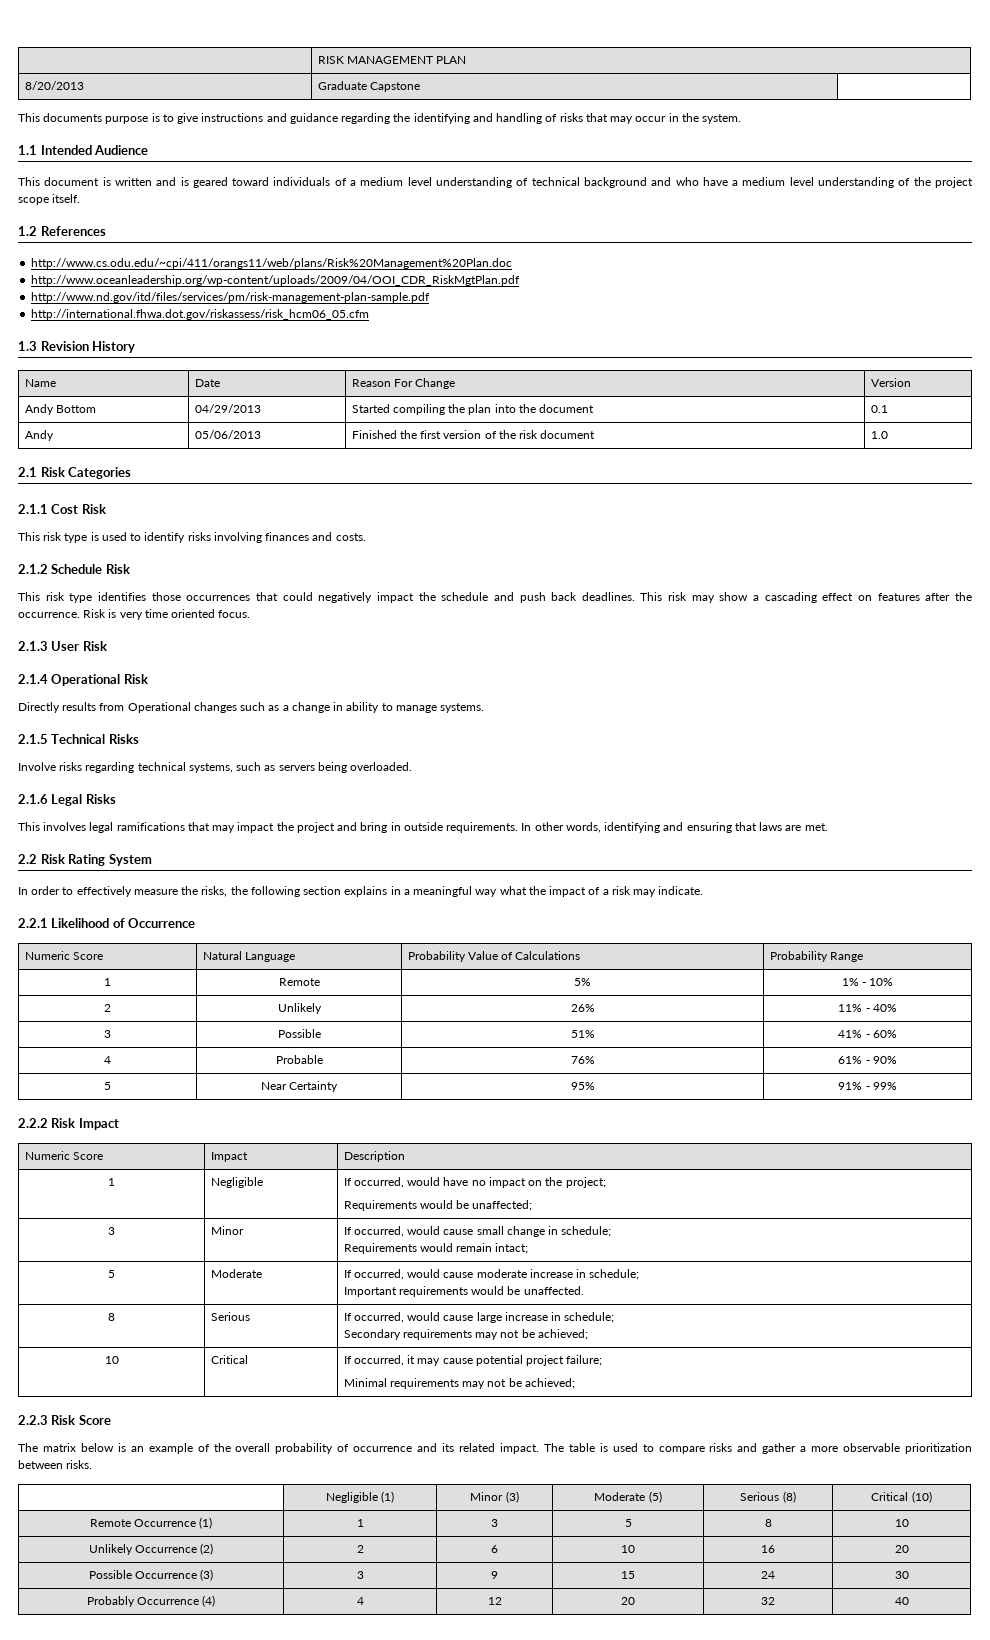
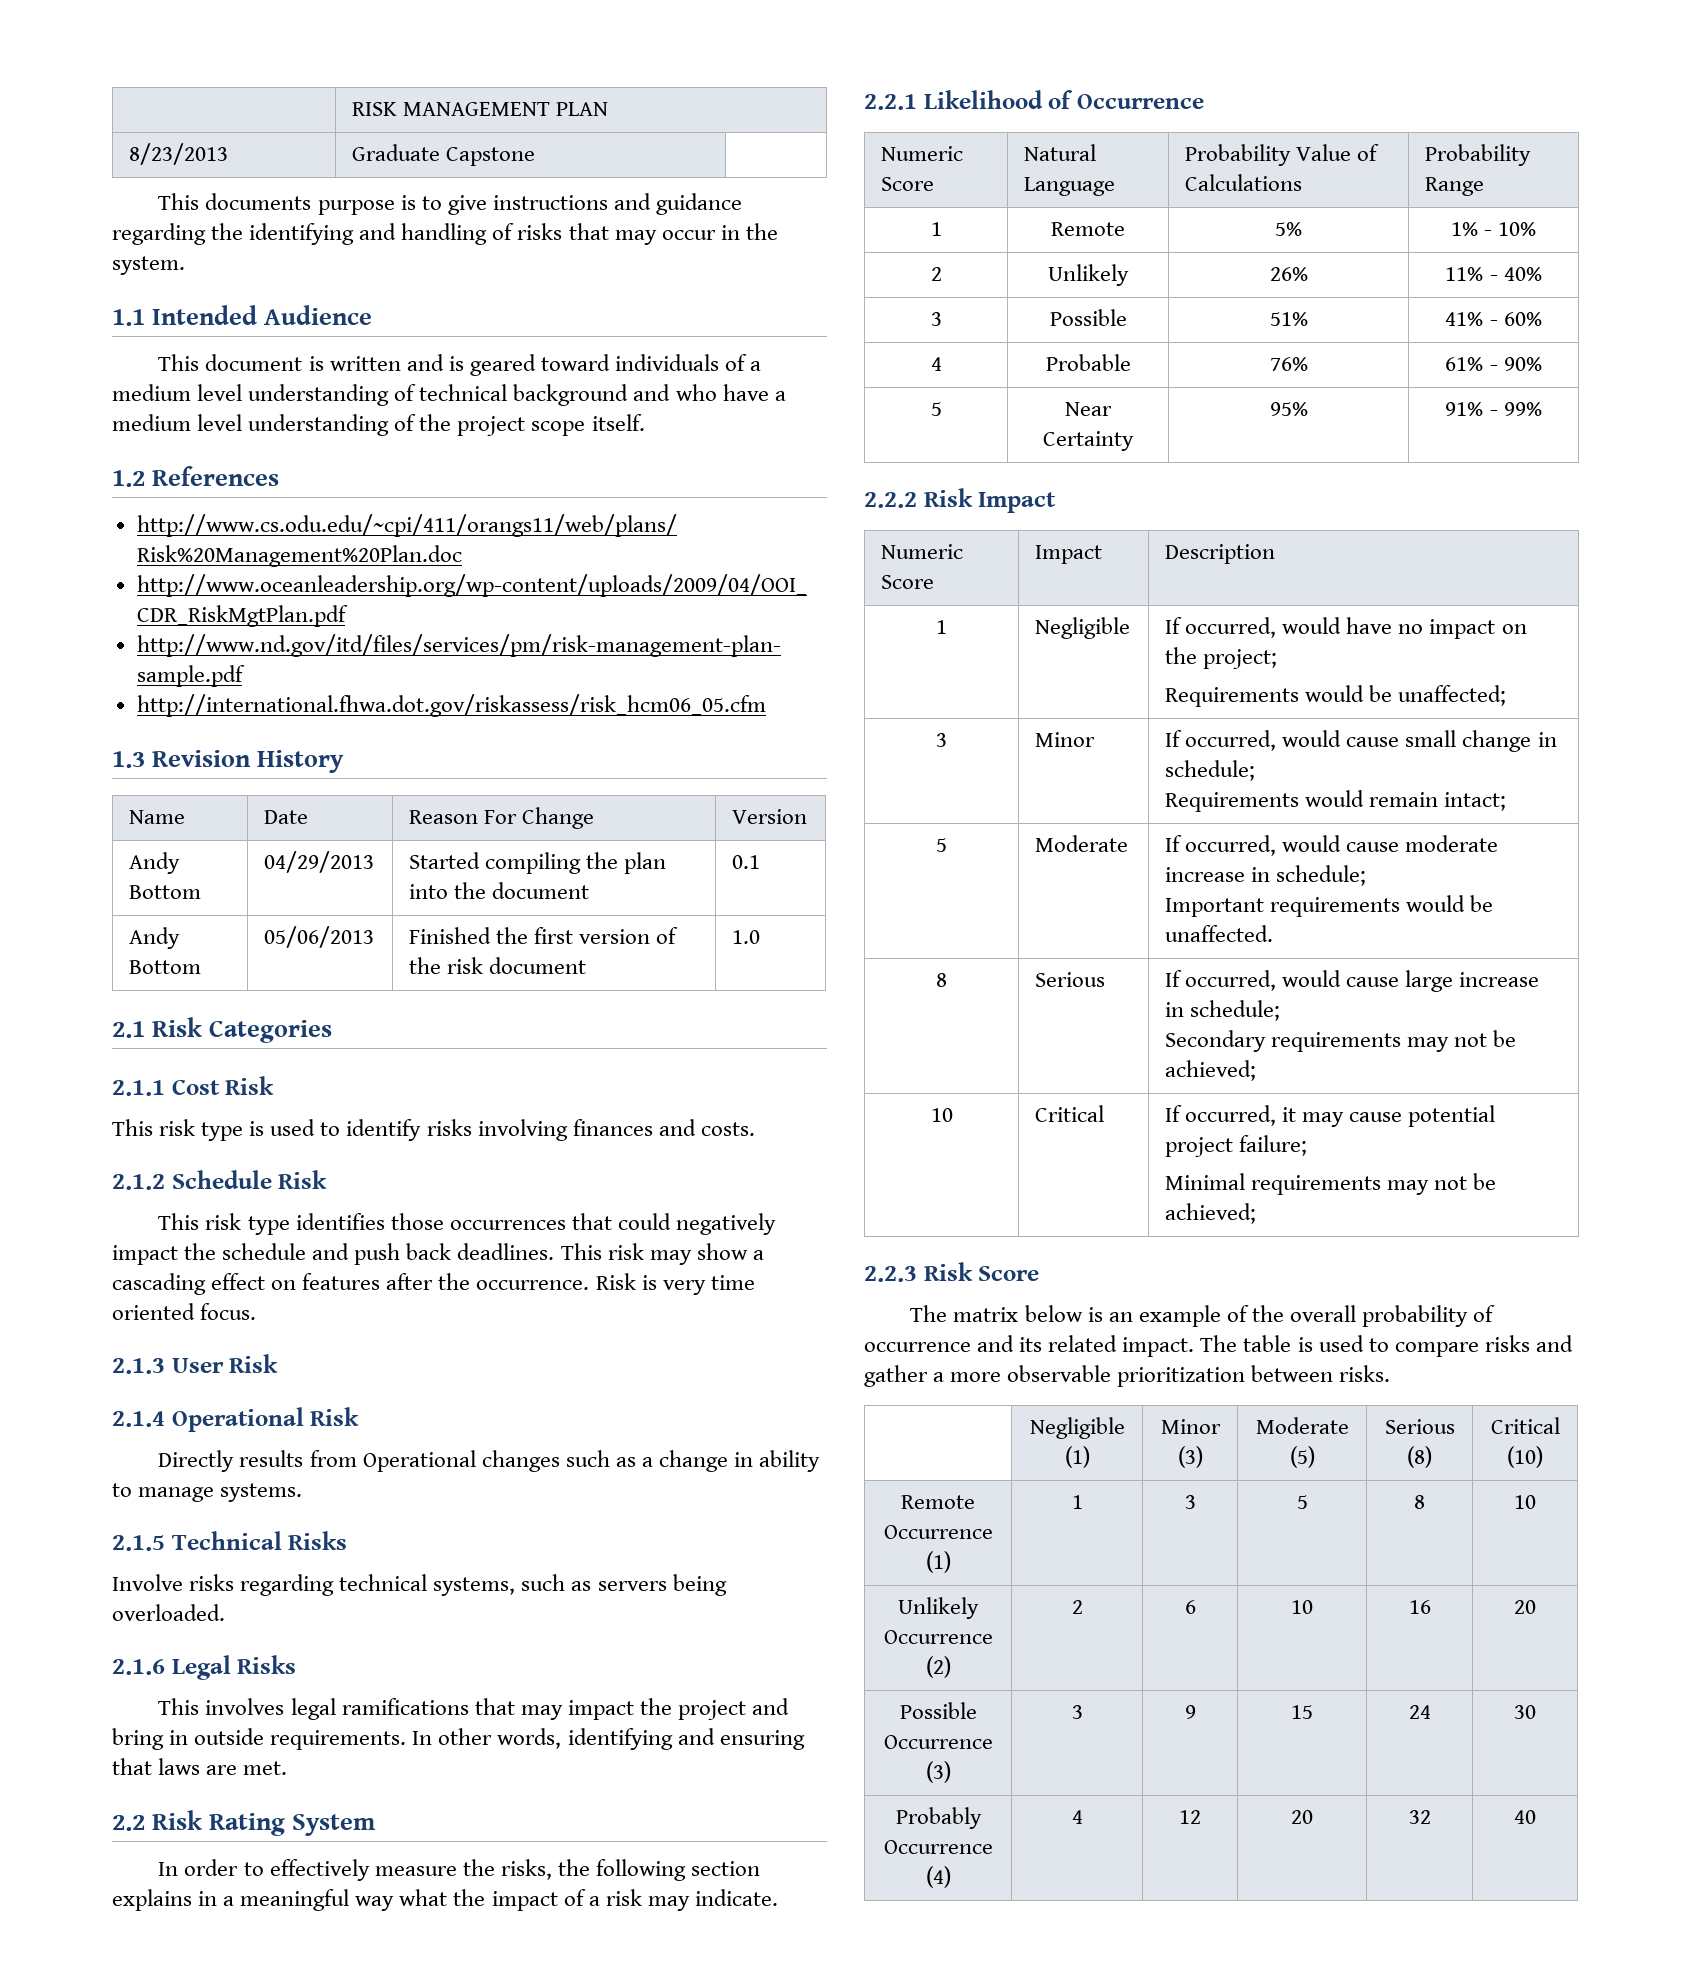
[24,81,84,90] 8/20/2013 -> [129,143,229,165] 8/23/2013
(54, 435) none -> [129,960,202,974] Bottom

